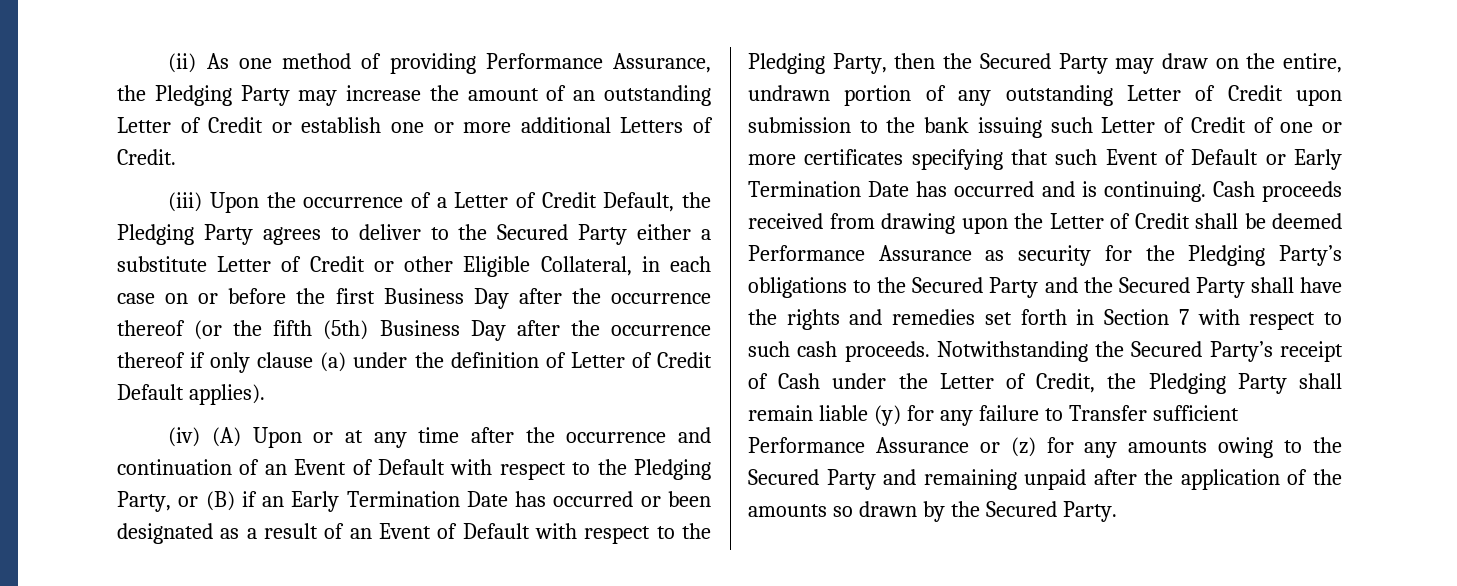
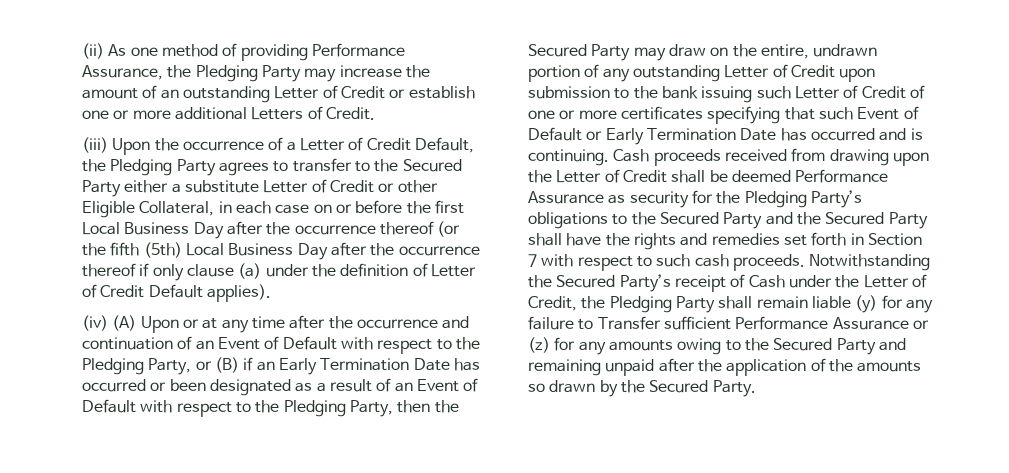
[358,224,421,240] deliver -> [292,158,352,172] transfer
(375, 296) none -> [82,222,120,235] Local
(369, 330) none -> [185,243,224,256] Local

